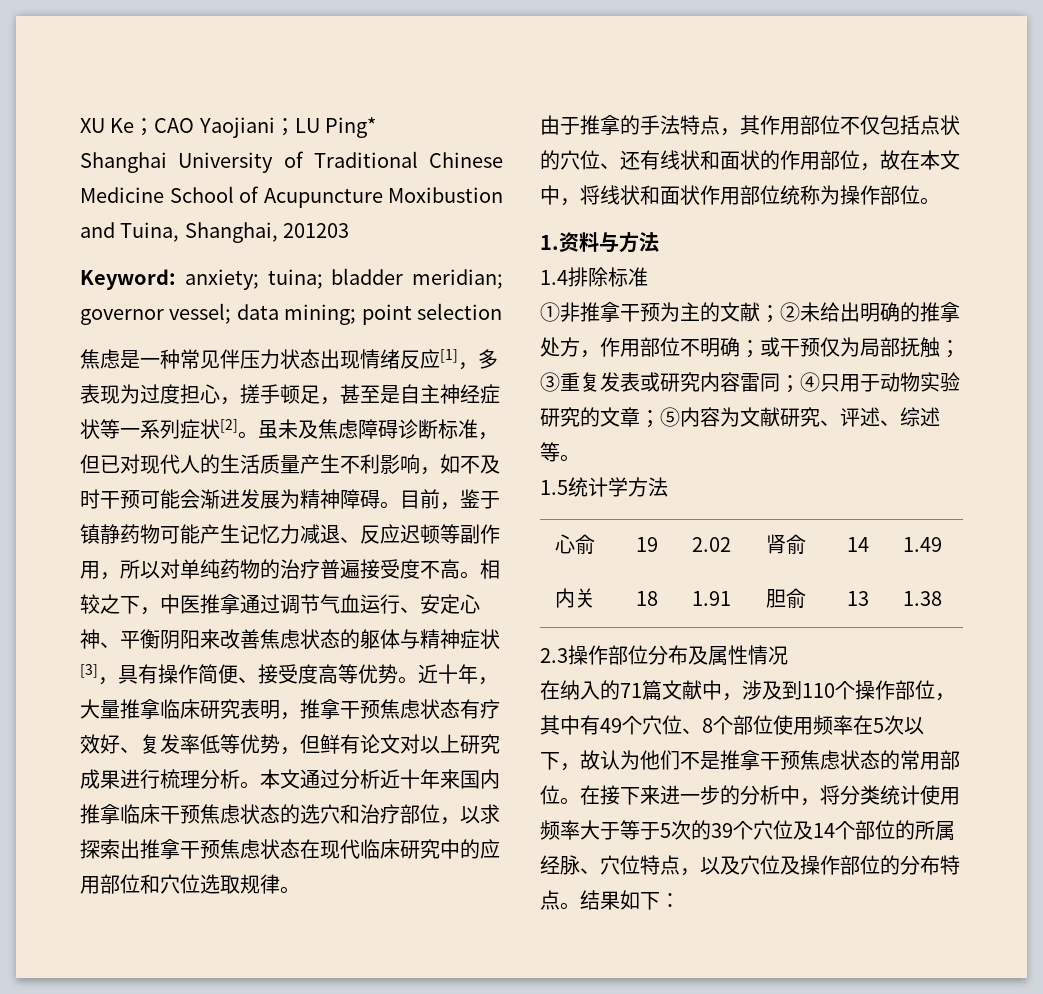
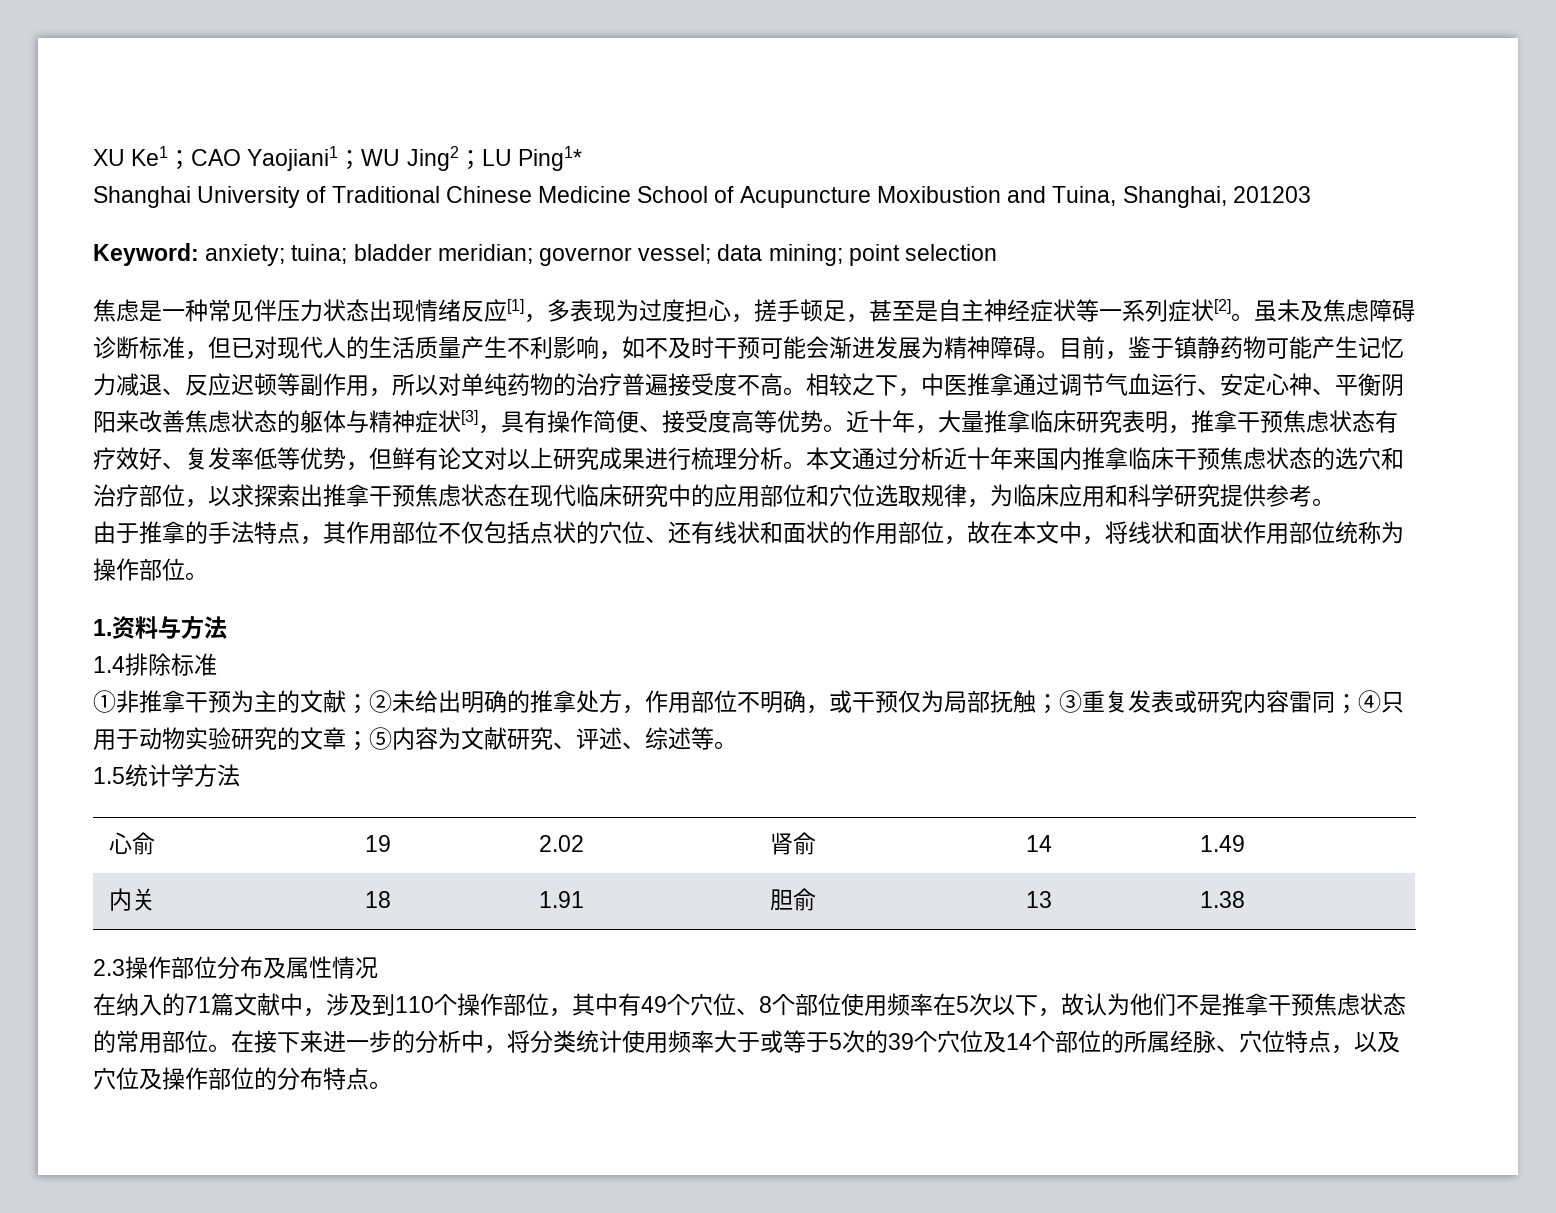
[110,117,377,138] Ke；CAO Yaojiani；LU Ping* -> [131,146,582,171] Ke1；CAO Yaojiani1；WU Jing2；LU Ping1*
(280, 884) none -> [967,484,1312,508] ，为临床应用和科学研究提供参考
[740,340,760,358] ； -> [806,705,829,714] ，
(620, 831) none -> [760,1030,783,1053] 或
[580,890,680,910] 结果如下： -> (392, 1085) none

